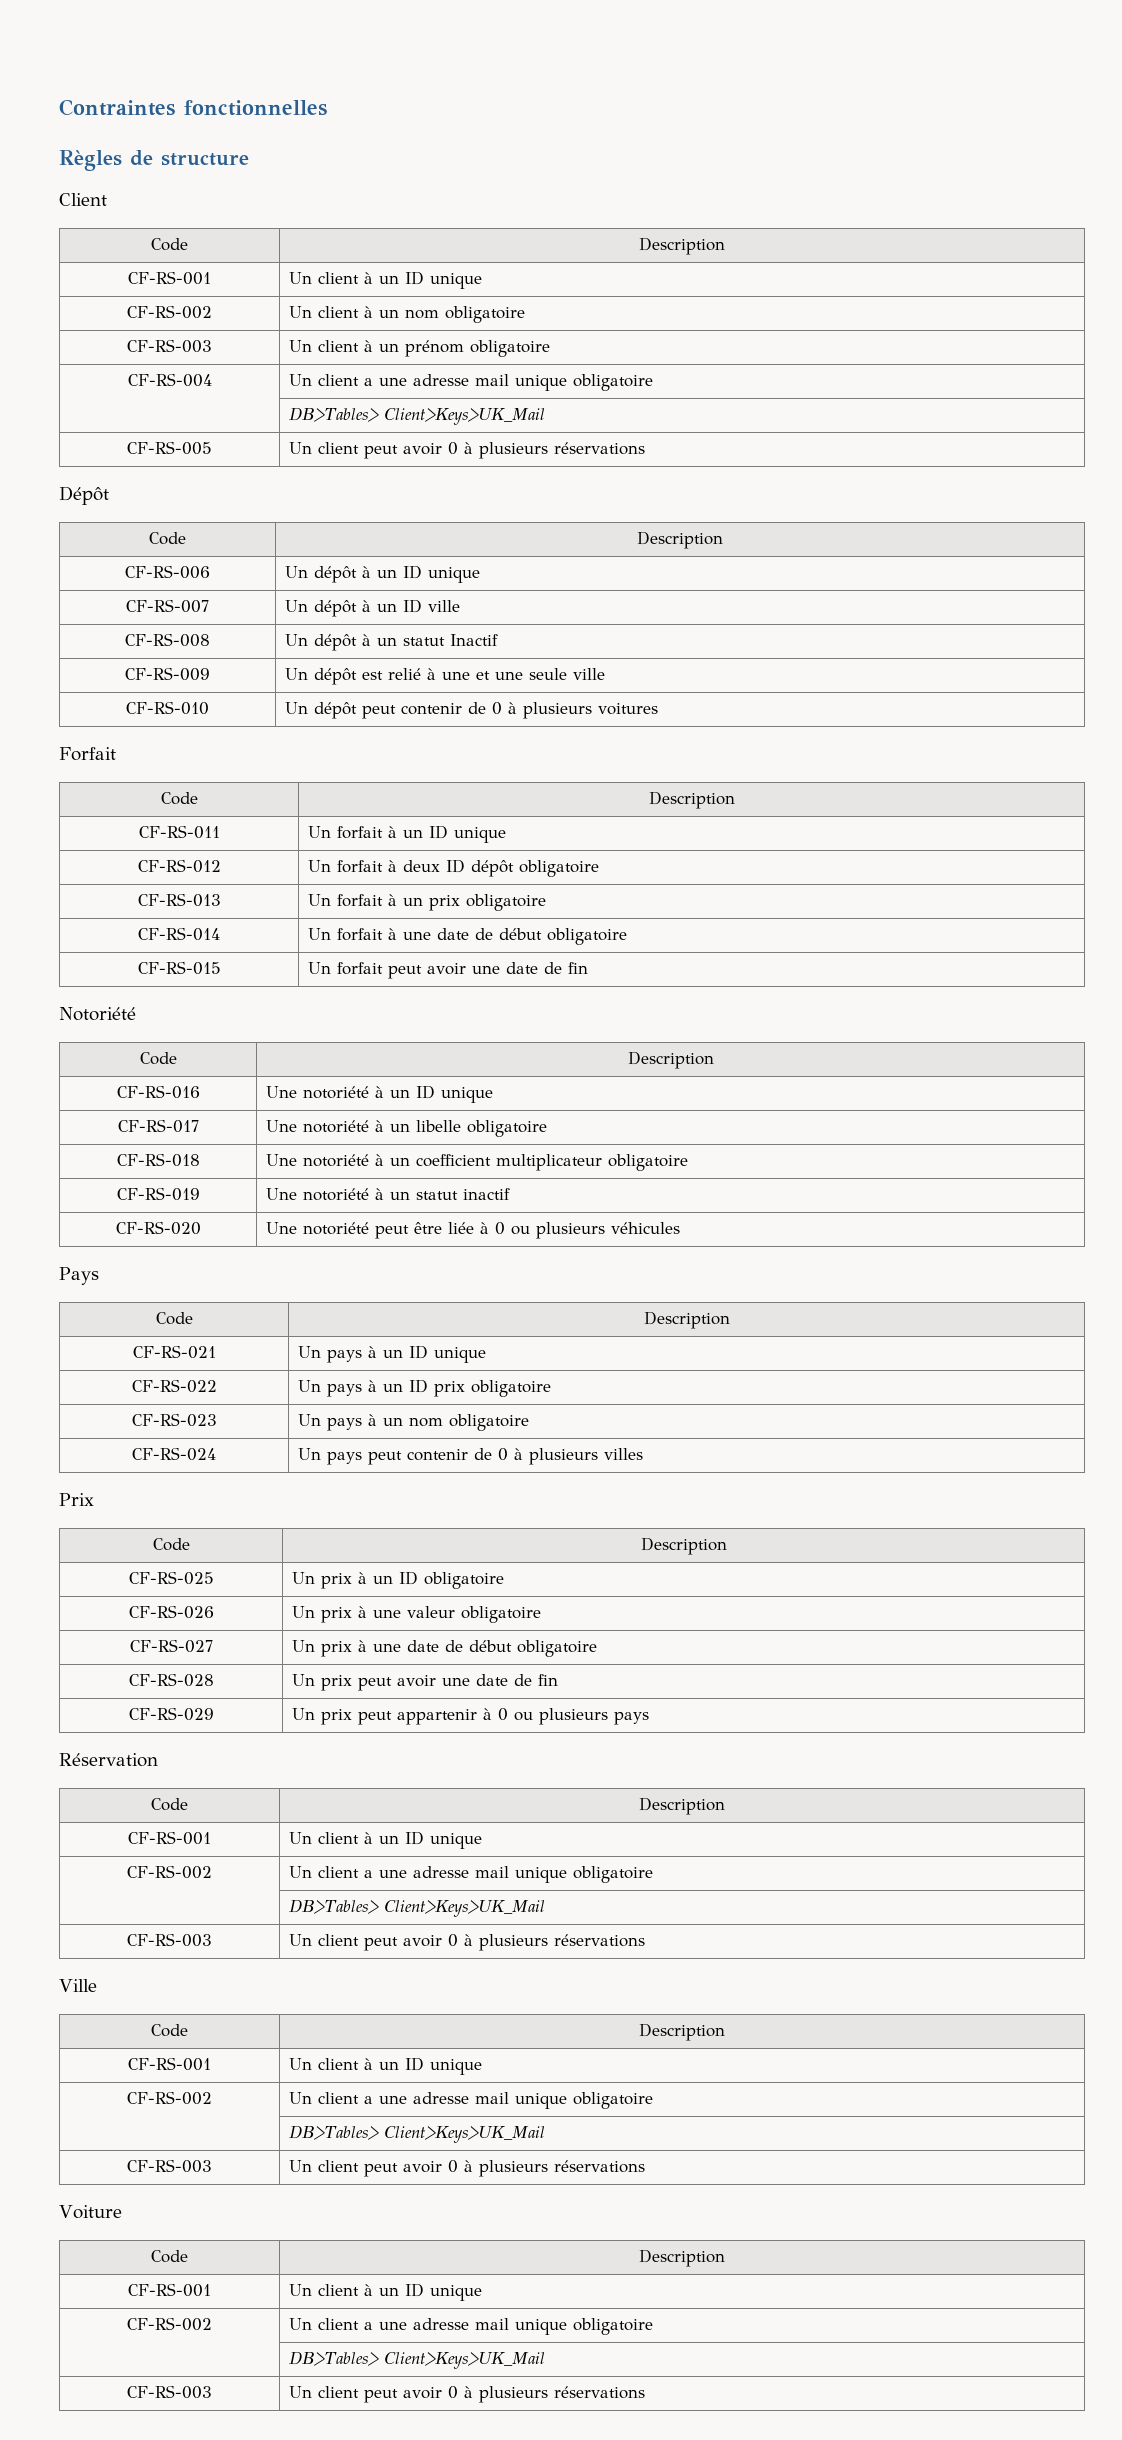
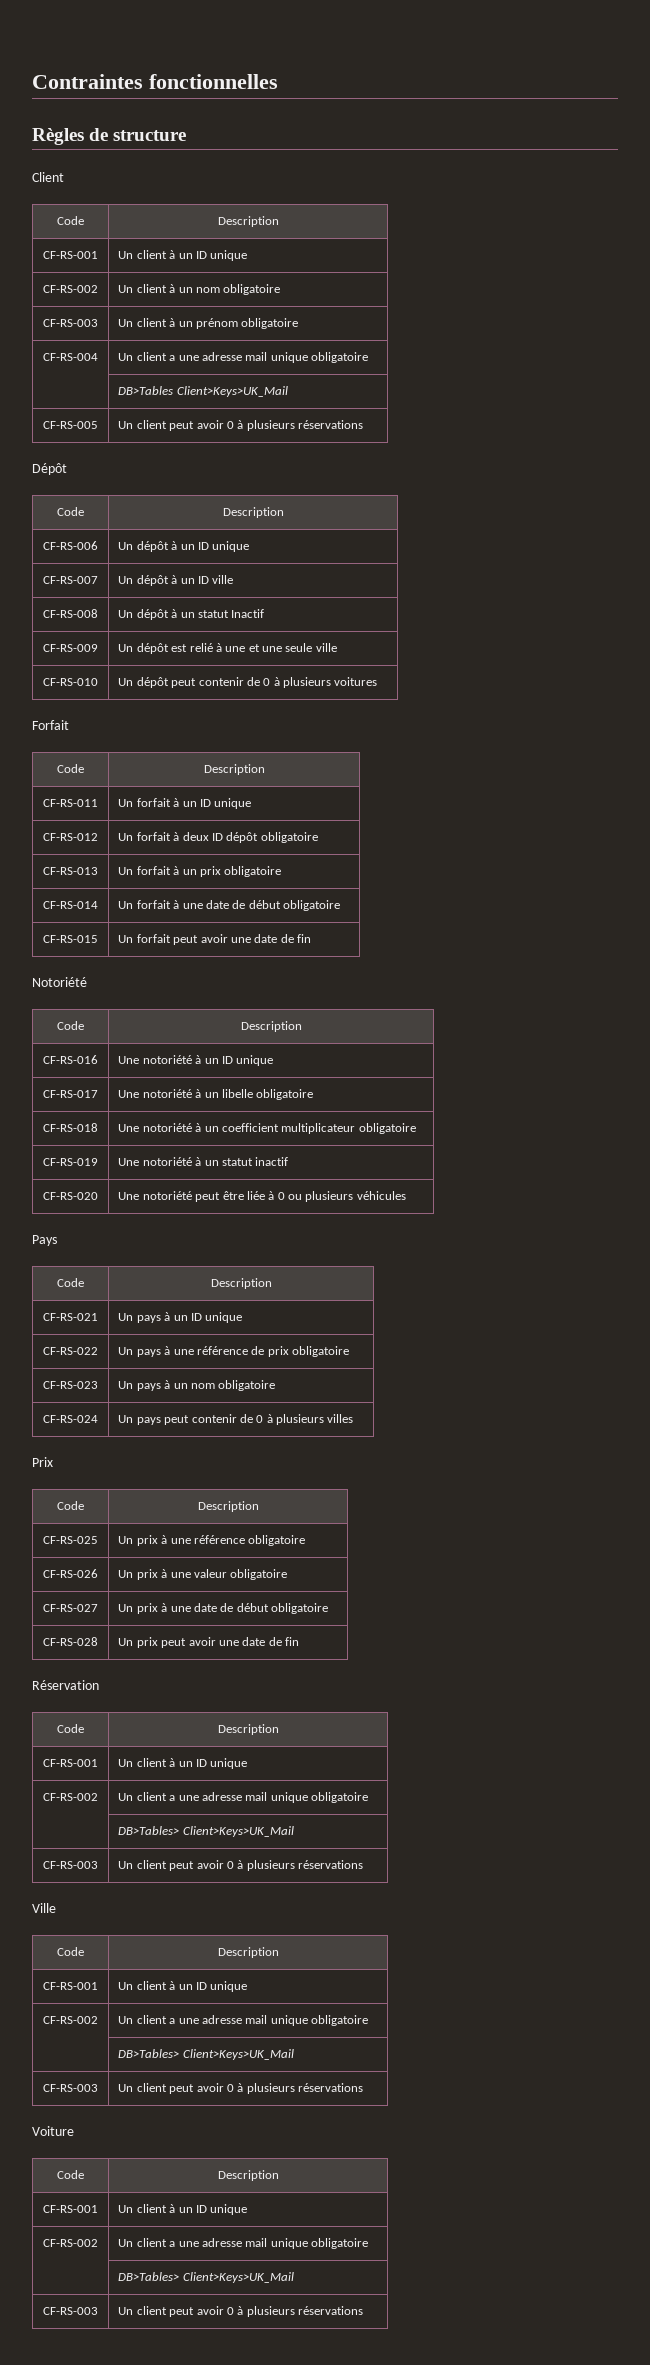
[288,407,379,422] DB>Tables> -> [118,386,174,395] DB>Tables
[382,1379,428,1393] un ID -> [173,1346,265,1355] une référence de
[372,1571,418,1585] un ID -> [170,1535,245,1544] une référence
[128,1707,214,1721] [291,1708,649,1725] // CF-RS-029 | Un prix peut appartenir à 0 ou plusieurs pays -> (299, 1641) none

